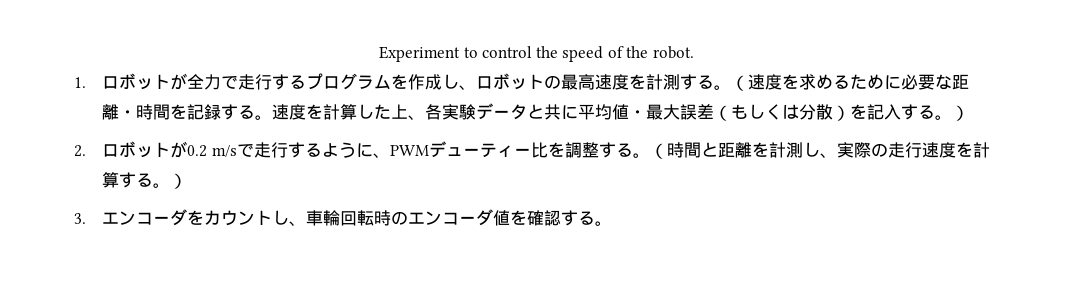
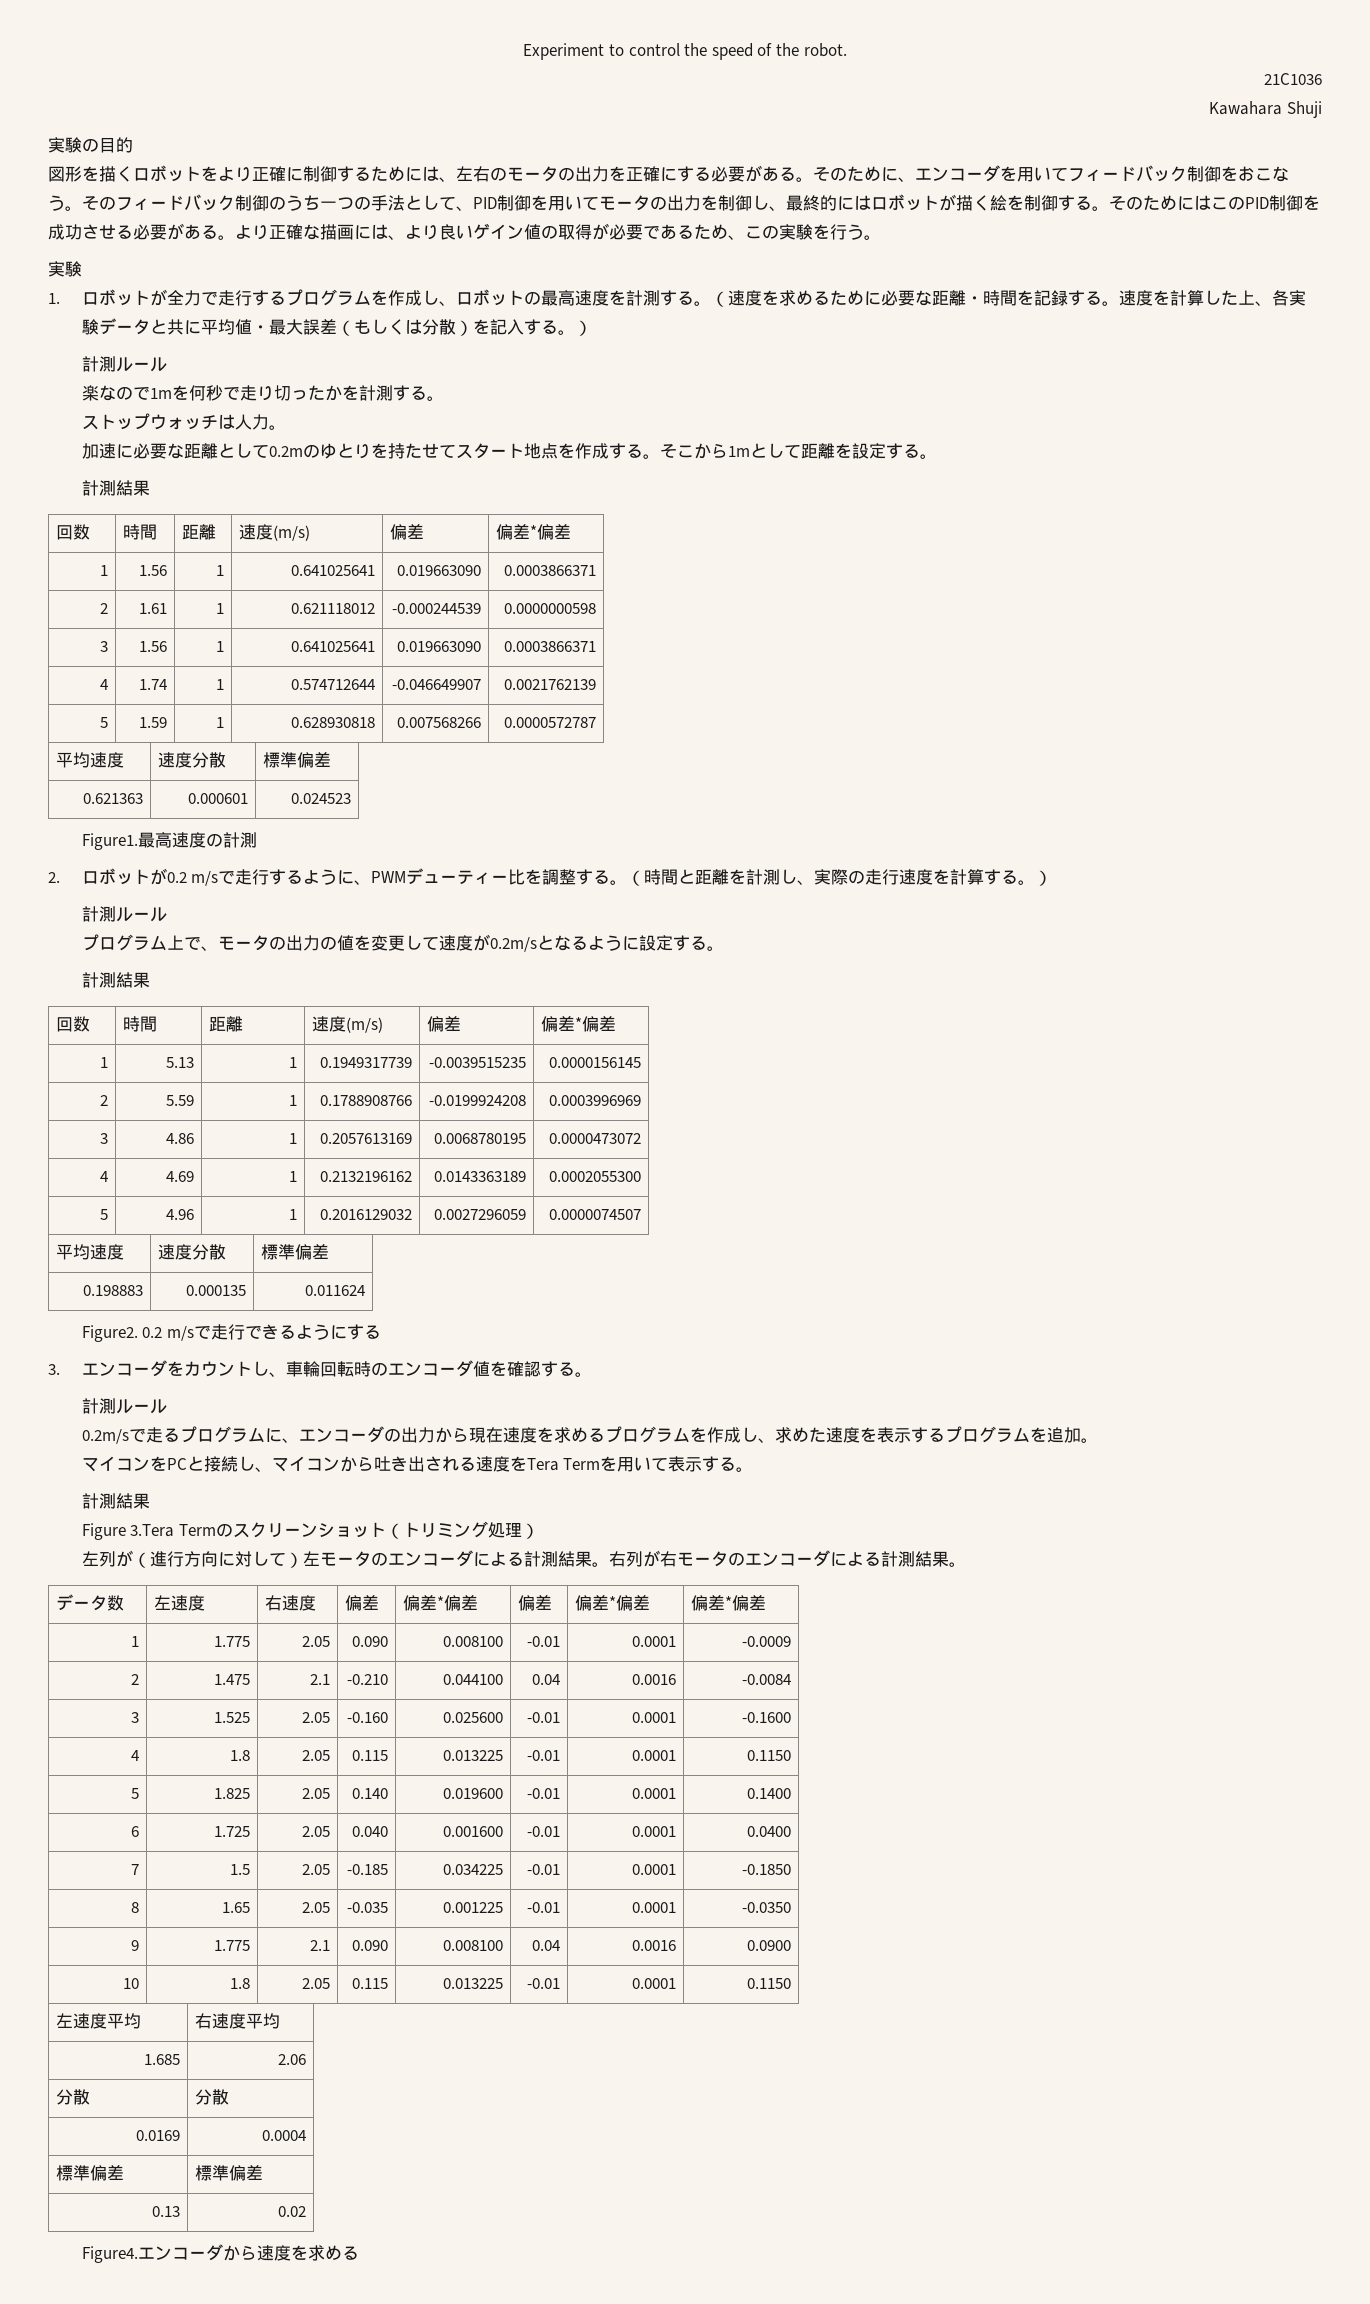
(695, 52) none -> [1264,73,1322,85] [1209,101,1322,118] [48,137,133,153] [48,165,1289,182] [48,194,1320,211] [48,223,881,240] [48,261,82,277] // 21C1036 // Kawahara Shuji // 実験の目的 // 図形を描くロボットをより正確に制御するためには、左右のモータの出力を正確にする必要がある。そのために、エンコーダを用いてフィードバック制御をおこなう。そのフィードバック制御のうち一つの手法として、PID制御を用いてモータの出力を制御し、最終的にはロボットが描く絵を制御する。そのためにはこのPID制御を成功させる必要がある。より正確な描画には、より良いゲイン値の取得が必要であるため、この実験を行う。 // 実験
(970, 113) none -> [81,356,167,372] [81,385,444,401] [81,413,286,430] [81,443,937,459] [81,480,150,496] [55,524,90,540] [122,524,157,540] [181,524,216,540] [238,524,310,541] [389,524,424,540] [495,524,571,540] [100,565,109,576] [139,565,168,576] [216,565,225,576] [291,565,376,576] [397,565,482,576] [504,565,597,576] [100,603,109,614] [139,603,168,614] [216,603,225,614] [291,603,376,614] [392,603,482,614] [504,603,597,614] [100,641,109,652] [139,641,168,652] [216,641,225,652] [291,641,376,652] [397,641,482,652] [504,641,597,652] [100,679,109,690] [139,679,168,690] [216,679,225,690] [291,679,376,690] [392,679,482,690] [504,679,597,690] [100,717,109,728] [139,717,168,728] [216,717,225,728] [291,717,376,728] [397,717,482,728] [504,717,597,728] [55,752,124,768] [157,752,226,768] [262,752,331,768] [83,793,144,804] [188,793,249,804] [291,793,352,804] [81,832,257,850] // 計測ルール // 楽なので1mを何秒で走り切ったかを計測する。 // ストップウォッチは人力。 // 加速に必要な距離として0.2mのゆとりを持たせてスタート地点を作成する。そこから1mとして距離を設定する。 // 計測結果 // 回数 | 時間 | 距離 | 速度(m/s) | 偏差 | 偏差*偏差 // 1 | 1.56 | 1 | 0.641025641 | 0.019663090 | 0.0003866371 // 2 | 1.61 | 1 | 0.621118012 | -0.000244539 | 0.0000000598 // 3 | 1.56 | 1 | 0.641025641 | 0.019663090 | 0.0003866371 // 4 | 1.74 | 1 | 0.574712644 | -0.046649907 | 0.0021762139 // 5 | 1.59 | 1 | 0.628930818 | 0.007568266 | 0.0000572787 // 平均速度 | 速度分散 | 標準偏差 // 0.621363 | 0.000601 | 0.024523 // Figure1.最高速度の計測
(188, 181) none -> [81,906,167,922] [81,934,724,952] [81,972,150,988] [55,1016,90,1032] [122,1016,157,1032] [208,1016,243,1032] [311,1016,383,1033] [426,1016,461,1032] [540,1016,616,1032] [100,1057,109,1068] [166,1057,195,1068] [289,1057,298,1068] [320,1057,413,1068] [429,1057,527,1068] [549,1057,642,1068] [100,1095,109,1106] [166,1095,195,1106] [289,1095,298,1106] [320,1095,413,1106] [429,1095,527,1106] [549,1095,642,1106] [100,1133,109,1144] [166,1133,195,1144] [289,1133,298,1144] [320,1133,413,1144] [434,1133,527,1144] [549,1133,642,1144] [100,1171,109,1182] [166,1171,195,1182] [289,1171,298,1182] [320,1171,413,1182] [434,1171,527,1182] [549,1171,642,1182] [100,1209,109,1220] [166,1209,195,1220] [289,1209,298,1220] [320,1209,413,1220] [434,1209,527,1220] [549,1209,642,1220] [55,1244,124,1260] [157,1244,226,1260] [260,1244,329,1260] [83,1285,144,1296] [186,1285,247,1296] [305,1285,366,1296] [81,1324,381,1342] // 計測ルール // プログラム上で、モータの出力の値を変更して速度が0.2m/sとなるように設定する。 // 計測結果 // 回数 | 時間 | 距離 | 速度(m/s) | 偏差 | 偏差*偏差 // 1 | 5.13 | 1 | 0.1949317739 | -0.0039515235 | 0.0000156145 // 2 | 5.59 | 1 | 0.1788908766 | -0.0199924208 | 0.0003996969 // 3 | 4.86 | 1 | 0.2057613169 | 0.0068780195 | 0.0000473072 // 4 | 4.69 | 1 | 0.2132196162 | 0.0143363189 | 0.0002055300 // 5 | 4.96 | 1 | 0.2016129032 | 0.0027296059 | 0.0000074507 // 平均速度 | 速度分散 | 標準偏差 // 0.198883 | 0.000135 | 0.011624 // Figure2. 0.2 m/sで走行できるようにする
(613, 223) none -> [81,1398,167,1414] [81,1426,1098,1444] [81,1456,754,1472] [81,1493,150,1509] [81,1521,539,1540] [81,1550,966,1568] [55,1594,124,1611] [153,1595,205,1611] [264,1595,316,1611] [344,1595,379,1611] [402,1595,478,1611] [517,1595,552,1611] [574,1595,650,1611] [690,1595,766,1611] [131,1636,140,1647] [214,1636,251,1647] [302,1636,331,1647] [352,1636,389,1647] [443,1636,504,1647] [527,1636,561,1647] [632,1636,677,1647] [742,1636,792,1647] [131,1674,140,1685] [214,1674,251,1685] [310,1674,331,1685] [347,1674,389,1685] [443,1674,504,1685] [532,1674,561,1685] [632,1674,677,1685] [742,1674,792,1685] [131,1712,140,1723] [214,1712,251,1723] [302,1712,331,1723] [347,1712,389,1723] [443,1712,504,1723] [527,1712,561,1723] [632,1712,677,1723] [742,1712,792,1723] [131,1750,140,1761] [230,1750,251,1761] [302,1750,331,1761] [352,1750,389,1761] [443,1750,504,1761] [527,1750,561,1761] [632,1750,677,1761] [747,1750,792,1761] [131,1788,140,1799] [214,1788,251,1799] [302,1788,331,1799] [352,1788,389,1799] [443,1788,504,1799] [527,1788,561,1799] [632,1788,677,1799] [747,1788,792,1799] [131,1826,140,1837] [214,1826,251,1837] [302,1826,331,1837] [352,1826,389,1837] [443,1826,504,1837] [527,1826,561,1837] [632,1826,677,1837] [747,1826,792,1837] [131,1864,140,1875] [230,1864,251,1875] [302,1864,331,1875] [347,1864,389,1875] [443,1864,504,1875] [527,1864,561,1875] [632,1864,677,1875] [742,1864,792,1875] [131,1902,140,1913] [222,1902,251,1913] [302,1902,331,1913] [347,1902,389,1913] [443,1902,504,1913] [527,1902,561,1913] [632,1902,677,1913] [742,1902,792,1913] [131,1940,140,1951] [214,1940,251,1951] [310,1940,331,1951] [352,1940,389,1951] [443,1940,504,1951] [532,1940,561,1951] [632,1940,677,1951] [747,1940,792,1951] [123,1978,140,1989] [230,1978,251,1989] [302,1978,331,1989] [352,1978,389,1989] [443,1978,504,1989] [527,1978,561,1989] [632,1978,677,1989] [747,1978,792,1989] [55,2013,141,2029] [194,2013,280,2029] [144,2054,181,2065] [278,2054,307,2065] [55,2089,90,2105] [194,2089,229,2105] [136,2130,181,2141] [262,2130,307,2141] [55,2165,124,2181] [194,2165,263,2181] [152,2206,181,2217] [278,2206,307,2217] [81,2244,359,2263] // 計測ルール // 0.2m/sで走るプログラムに、エンコーダの出力から現在速度を求めるプログラムを作成し、求めた速度を表示するプログラムを追加。 // マイコンをPCと接続し、マイコンから吐き出される速度をTera Termを用いて表示する。 // 計測結果 // Figure 3.Tera Termのスクリーンショット（トリミング処理） // 左列が（進行方向に対して）左モータのエンコーダによる計測結果。右列が右モータのエンコーダによる計測結果。 // データ数 | 左速度 | 右速度 | 偏差 | 偏差*偏差 | 偏差 | 偏差*偏差 | 偏差*偏差 // 1 | 1.775 | 2.05 | 0.090 | 0.008100 | -0.01 | 0.0001 | -0.0009 // 2 | 1.475 | 2.1 | -0.210 | 0.044100 | 0.04 | 0.0016 | -0.0084 // 3 | 1.525 | 2.05 | -0.160 | 0.025600 | -0.01 | 0.0001 | -0.1600 // 4 | 1.8 | 2.05 | 0.115 | 0.013225 | -0.01 | 0.0001 | 0.1150 // 5 | 1.825 | 2.05 | 0.140 | 0.019600 | -0.01 | 0.0001 | 0.1400 // 6 | 1.725 | 2.05 | 0.040 | 0.001600 | -0.01 | 0.0001 | 0.0400 // 7 | 1.5 | 2.05 | -0.185 | 0.034225 | -0.01 | 0.0001 | -0.1850 // 8 | 1.65 | 2.05 | -0.035 | 0.001225 | -0.01 | 0.0001 | -0.0350 // 9 | 1.775 | 2.1 | 0.090 | 0.008100 | 0.04 | 0.0016 | 0.0900 // 10 | 1.8 | 2.05 | 0.115 | 0.013225 | -0.01 | 0.0001 | 0.1150 // 左速度平均 | 右速度平均 // 1.685 | 2.06 // 分散 | 分散 // 0.0169 | 0.0004 // 標準偏差 | 標準偏差 // 0.13 | 0.02 // Figure4.エンコーダから速度を求める

